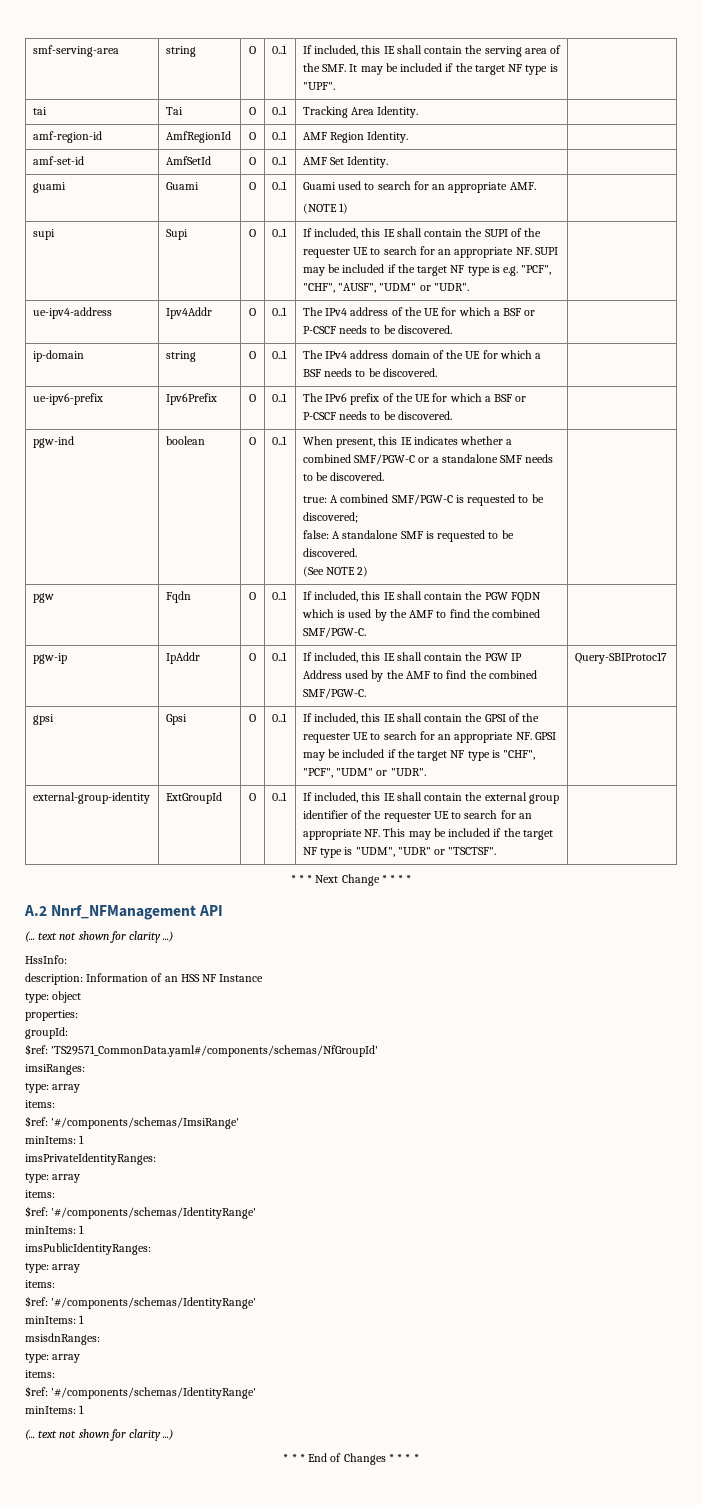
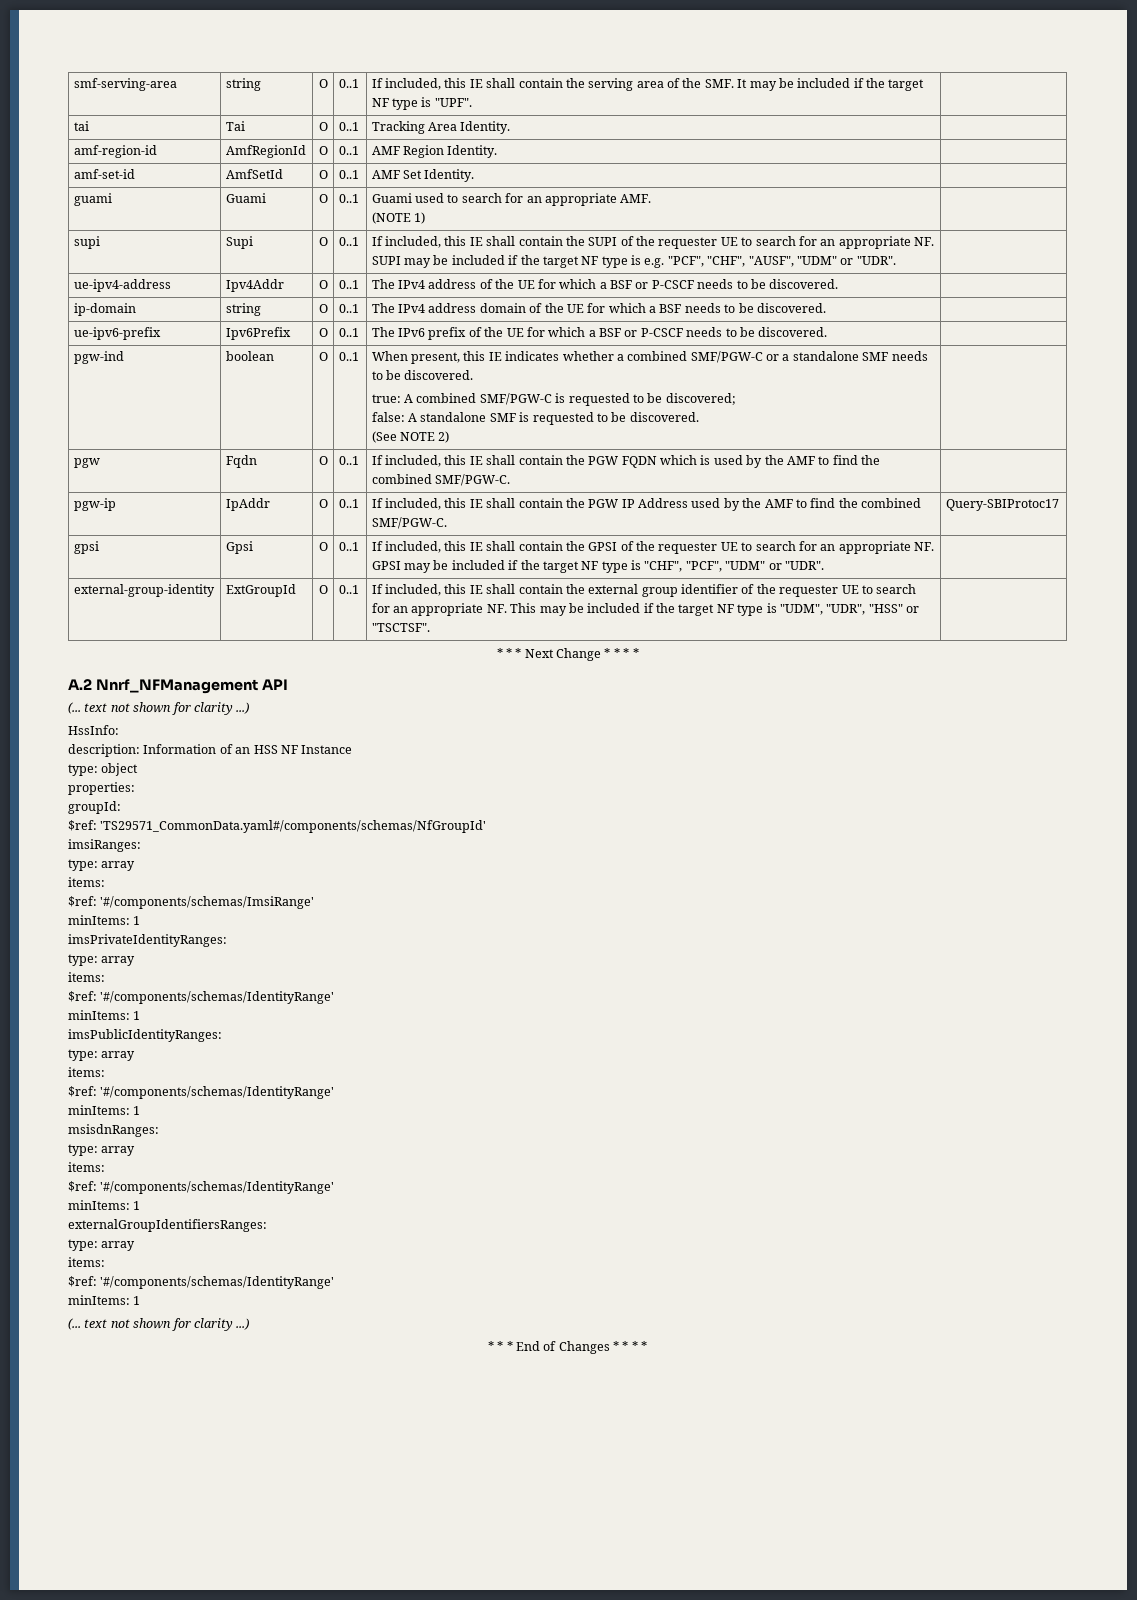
[397,847,431,855] "UDR" -> [826,604,903,615] "UDR", "HSS"
(85, 1409) none -> [68,1219,267,1232] [68,1239,136,1251] [68,1257,105,1267] [68,1276,335,1289] [68,1295,141,1305] // externalGroupIdentifiersRanges: // type: array // items: // $ref: '#/components/schemas/IdentityRange' // minItems: 1

